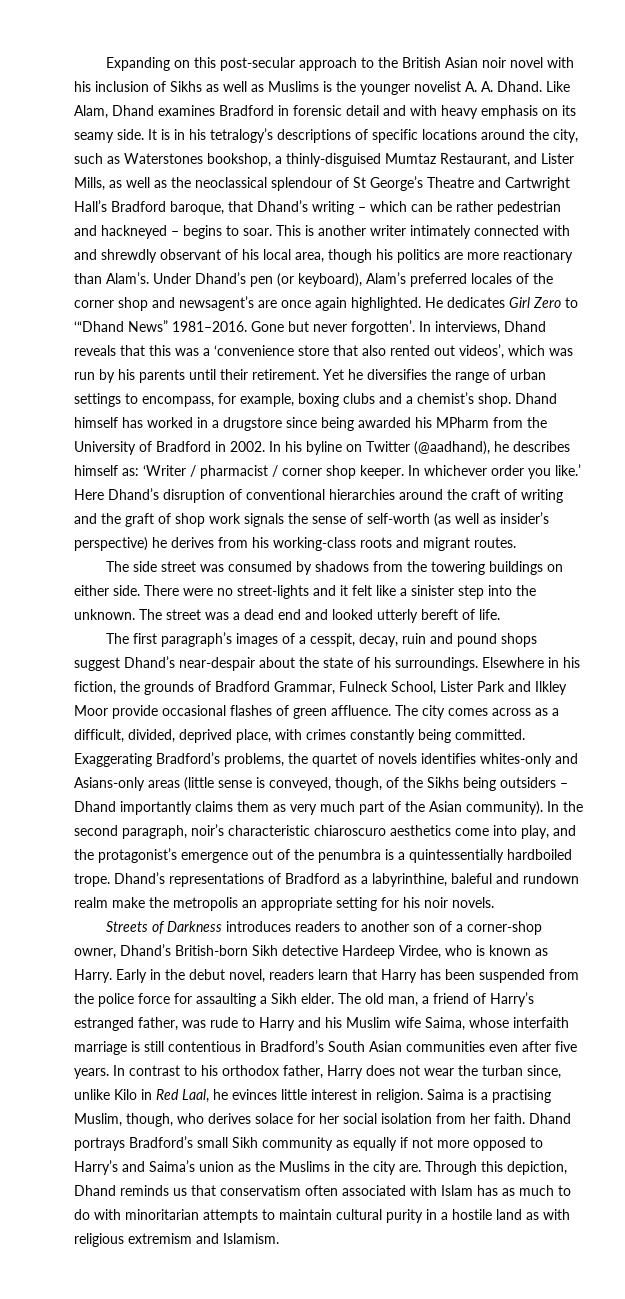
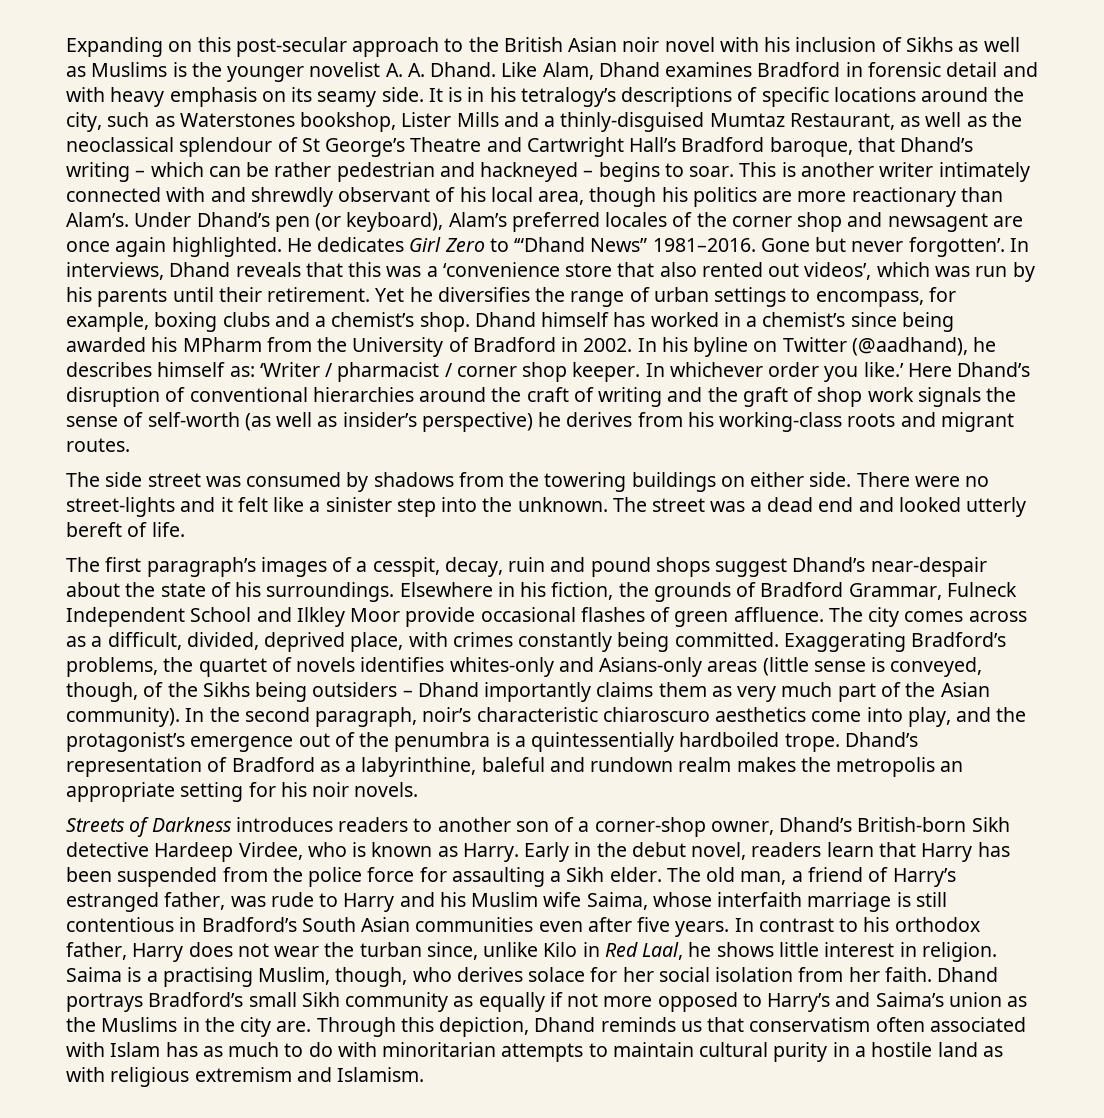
(271, 160) none -> [401,112,539,127] Lister Mills and
[514,153,574,164] [74,177,105,191] and Lister Mills, -> (895, 121) none
[179,296,254,311] newsagent’s -> [887,213,988,232] newsagent
[223,417,282,431] drugstore -> [762,312,846,327] chemist’s
[391,681,505,695] School, Lister Park -> [66,607,252,627] Independent School
[169,873,264,887] representations -> [66,757,202,777] representation
[112,897,145,908] make -> [736,757,796,772] makes
[232,1089,277,1100] evinces -> [716,942,774,957] shows

